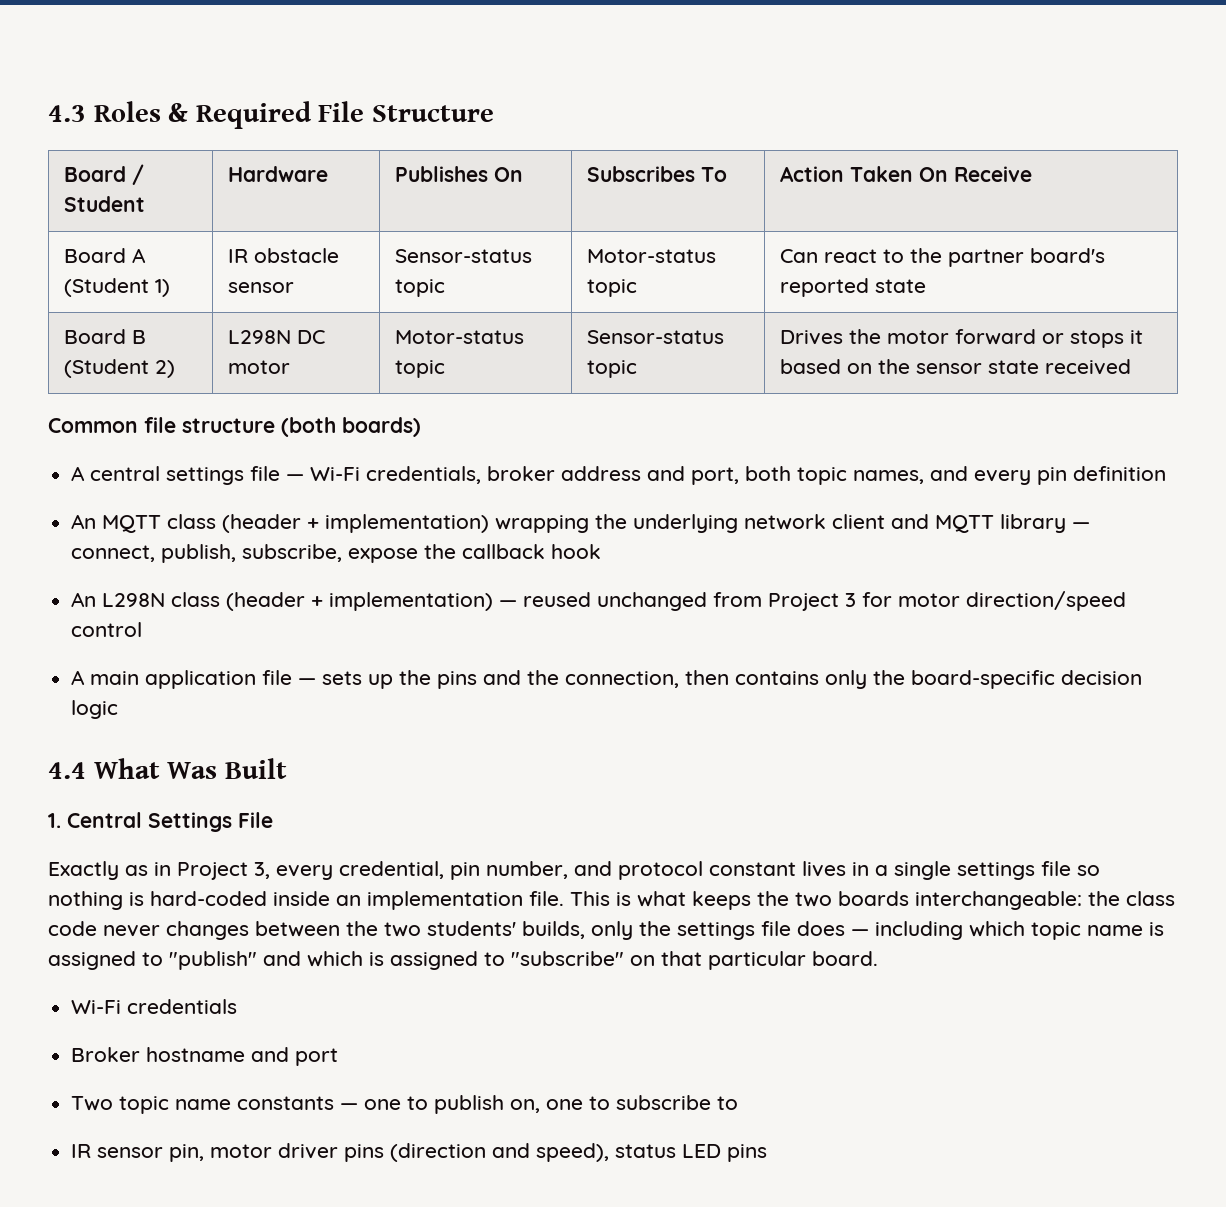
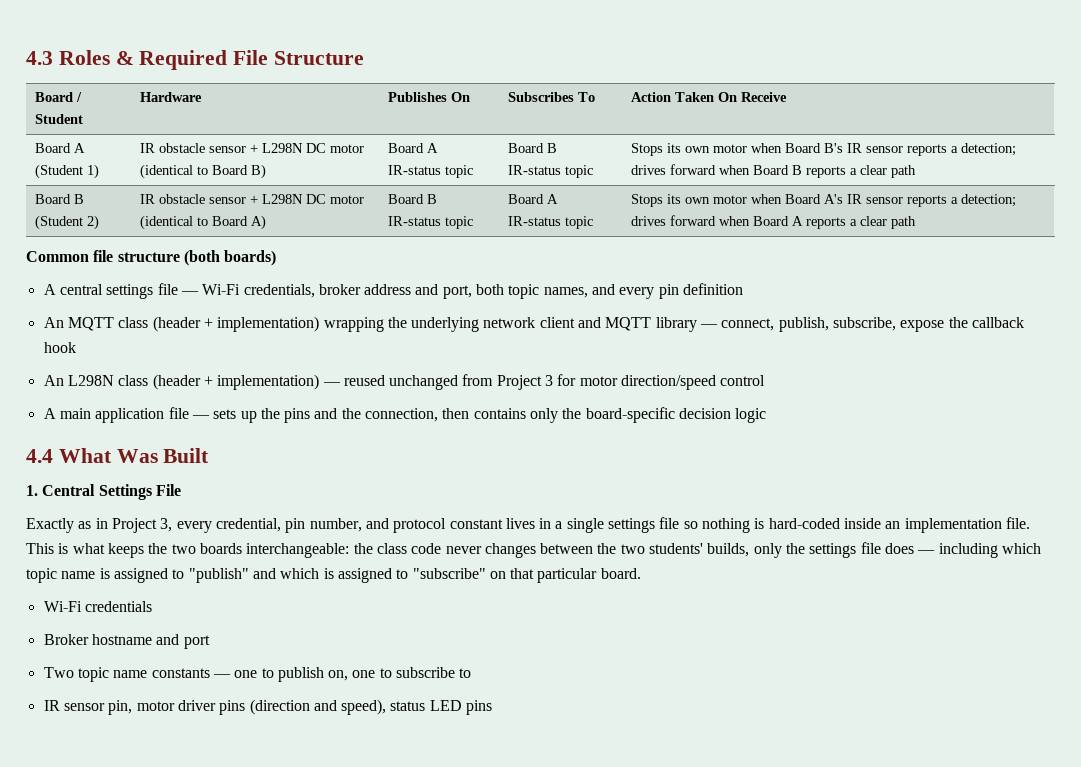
[395,249,533,263] [395,279,446,297] [587,249,717,263] [587,279,638,297] [780,248,1106,267] [780,278,927,297] | Sensor-status topic | Motor-status topic | Can react to the partner board's reported state -> [250,143,365,153] [140,164,267,179] [388,143,439,153] [388,165,474,178] [508,143,558,153] [508,165,594,178] [631,143,1017,156] [631,164,917,178] + L298N DC motor (identical to Board B) | Board A IR-status topic | Board B IR-status topic | Stops its own motor when Board B's IR sensor reports a detection; drives forward when Board B reports a clear path
[228,330,326,344] [228,360,291,374] [395,330,525,344] [395,360,446,378] [587,330,725,344] [587,360,638,378] [780,329,1144,348] [780,359,1132,375] L298N DC motor | Motor-status topic | Sensor-status topic | Drives the motor forward or stops it based on the sensor state received -> [140,194,365,204] [140,215,267,230] [388,194,438,204] [388,216,474,229] [508,194,559,204] [508,216,594,229] [631,194,1017,207] [631,215,917,229] IR obstacle sensor + L298N DC motor (identical to Board A) | Board B IR-status topic | Board A IR-status topic | Stops its own motor when Board A's IR sensor reports a detection; drives forward when Board A reports a clear path

